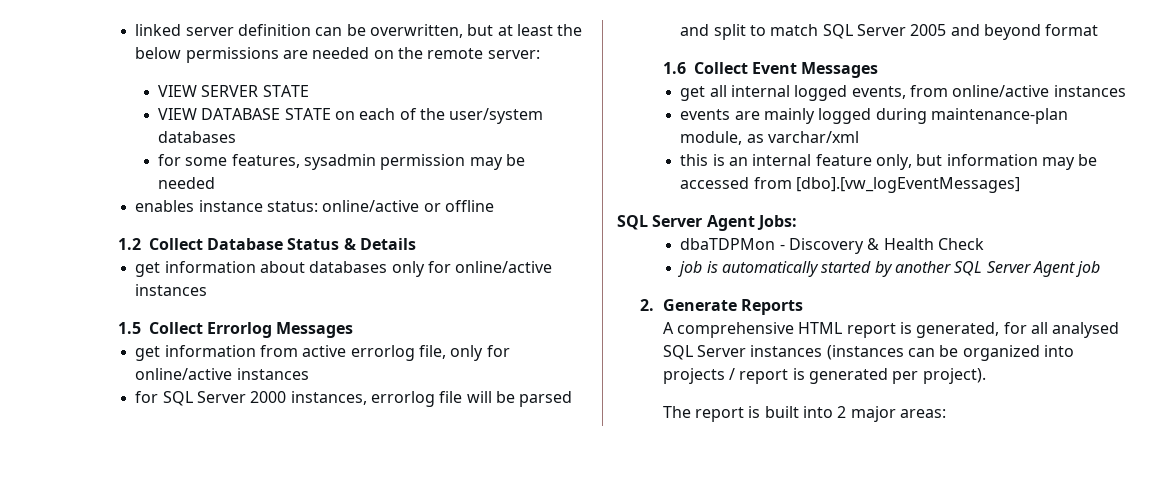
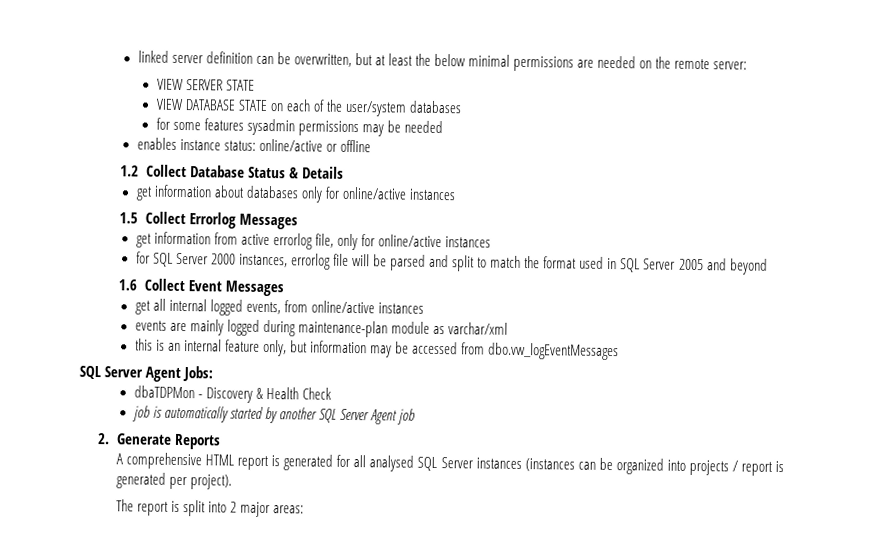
(182, 53) none -> [468,54,511,67] minimal
[231,154,466,170] features, sysadmin permission -> [203,118,359,137] features sysadmin permissions
(819, 30) none -> [524,256,618,270] the format used in
[1045,24,1099,36] format -> (768, 266) none
[680,131,743,145] module, -> [390,321,430,334] module
[795,177,1020,193] [dbo].[vw_logEventMessages] -> [488,342,620,361] dbo.vw_logEventMessages
[916,322,1000,338] generated, -> [283,454,334,471] generated
[764,406,799,418] built -> [183,500,207,517] split

